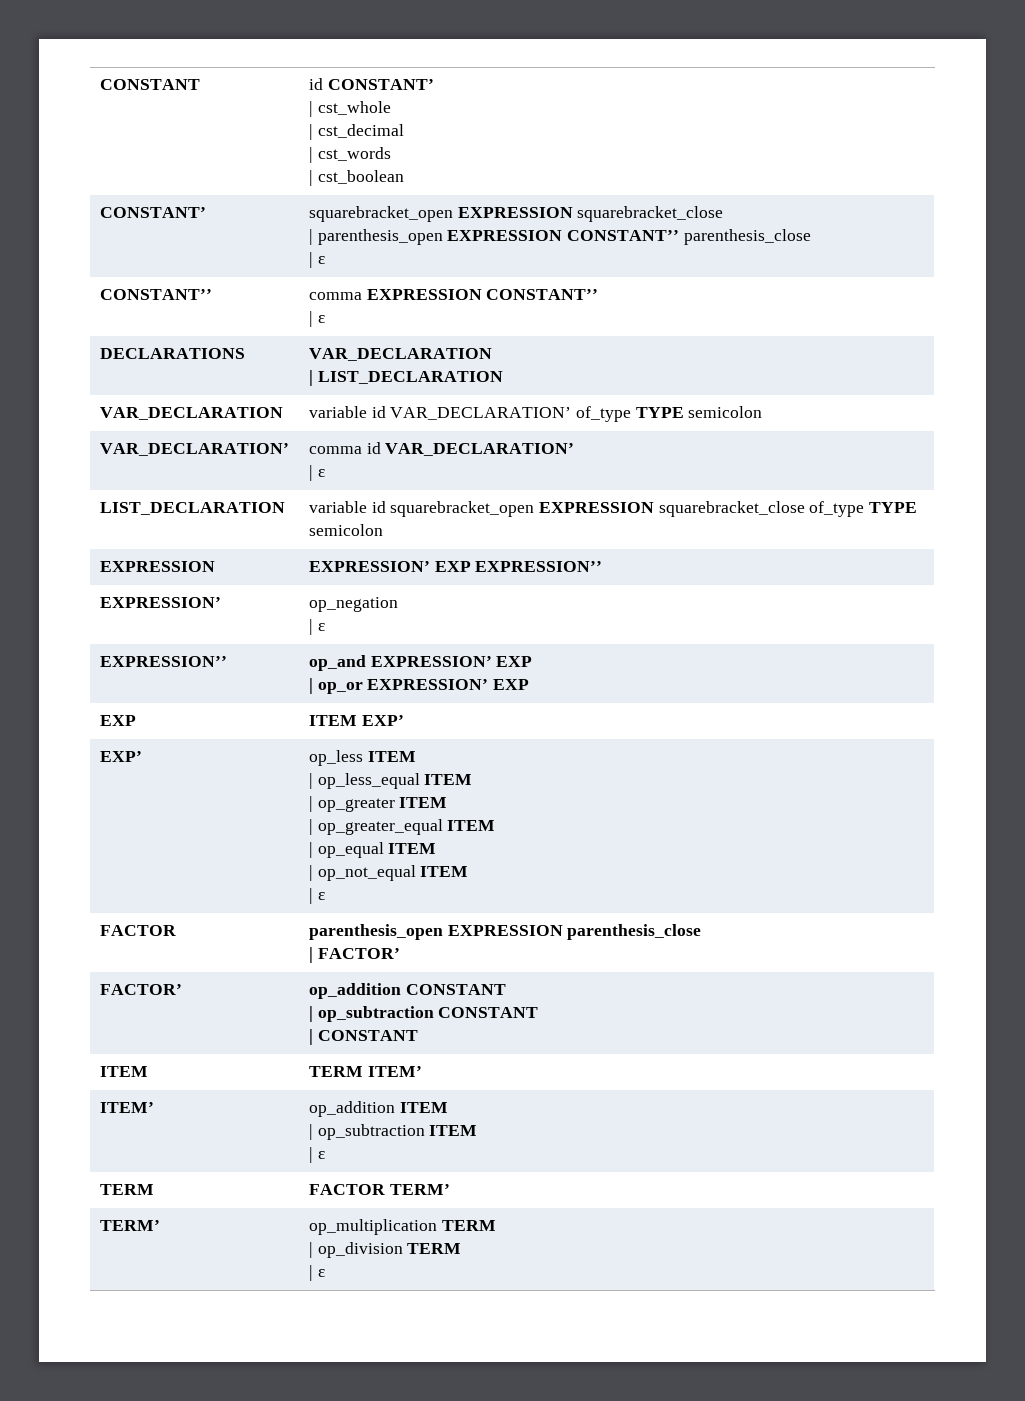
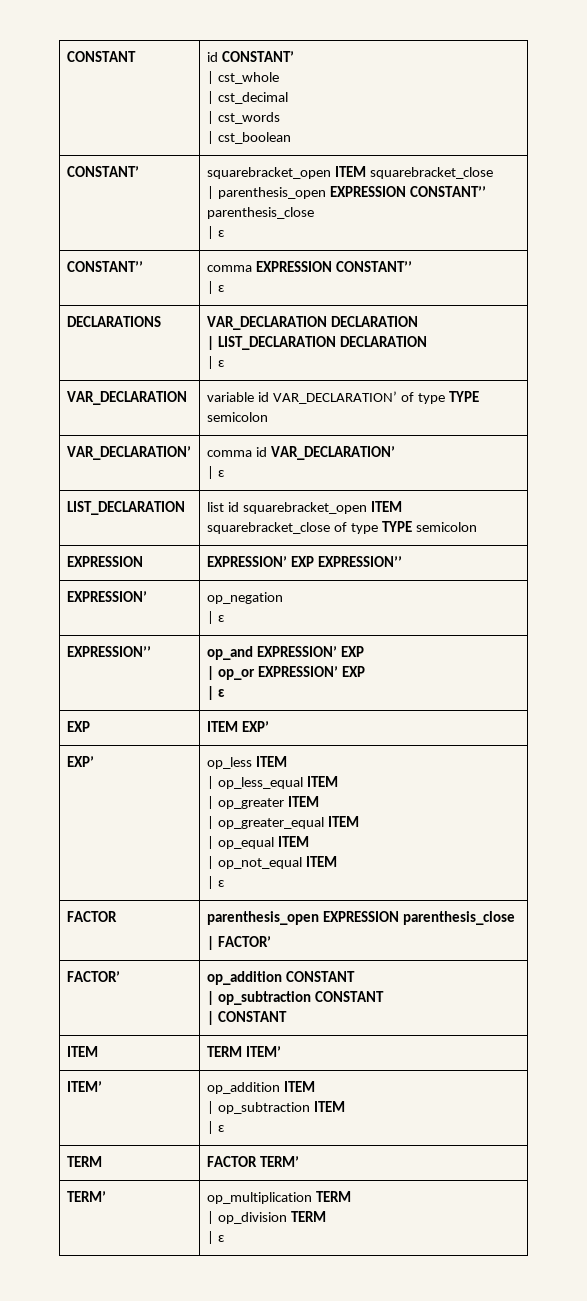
[457,207,573,218] EXPRESSION -> [334,166,366,177] ITEM
(492, 354) none -> [330,316,418,327] DECLARATION
(503, 377) none -> [339,336,427,347] [206,356,225,369] DECLARATION // | ɛ
[576,406,632,422] of_type -> [400,392,445,404] of type
[308,501,367,513] variable -> [206,502,224,512] list
[539,501,865,517] EXPRESSION squarebracket_close of_type -> [370,501,402,512] [206,522,378,534] ITEM squarebracket_close of type
(530, 684) none -> [206,686,225,700] // | ɛ

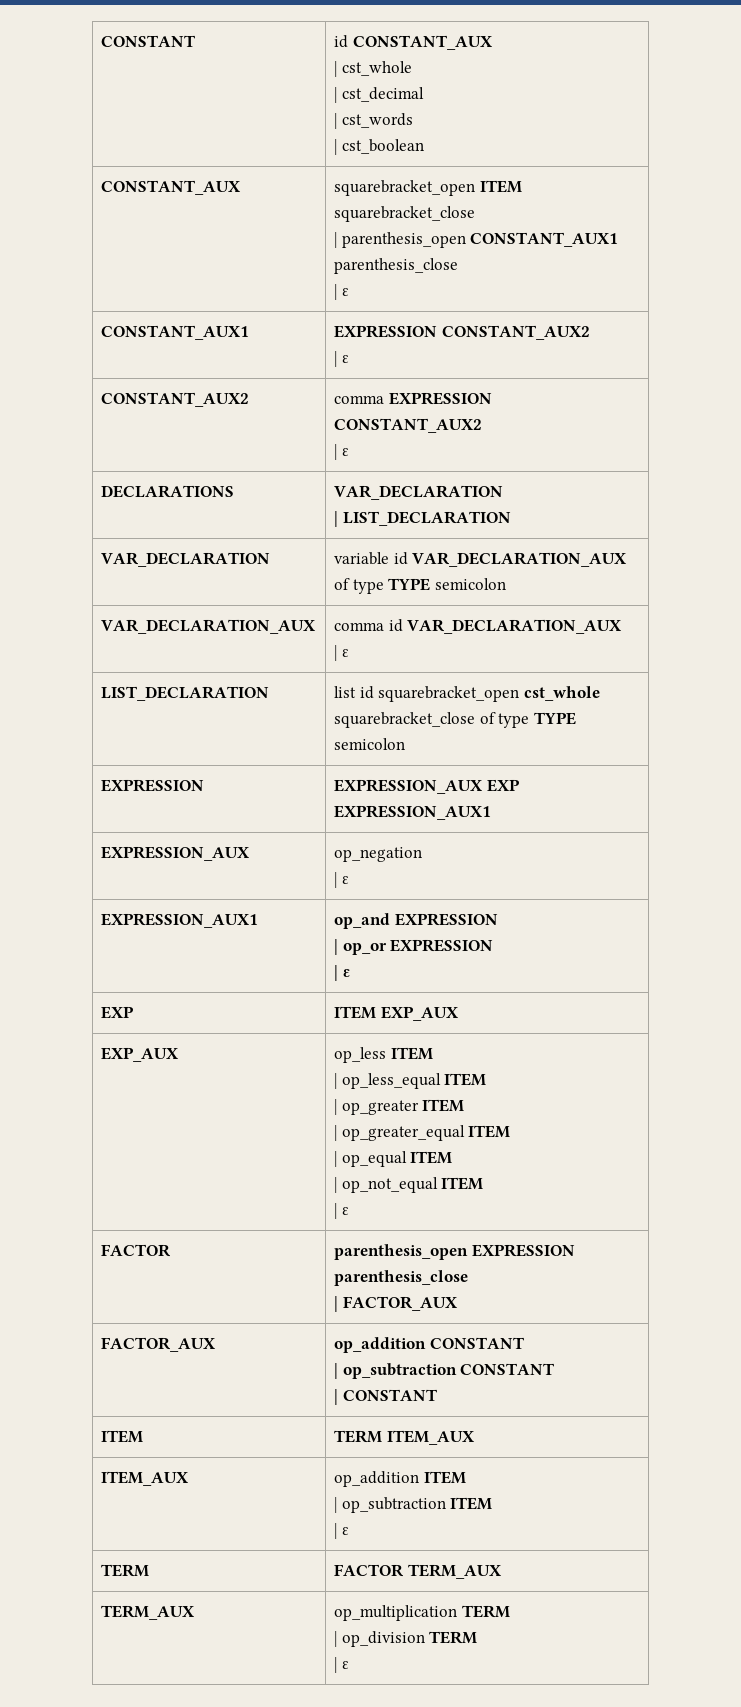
[221,51,294,62] CONSTANT’ -> [352,35,493,50] CONSTANT_AUX
[66,166,139,177] CONSTANT’ -> [101,180,242,195] CONSTANT_AUX
[329,186,486,197] EXPRESSION CONSTANT’’ -> [470,232,619,247] CONSTANT_AUX1
[66,261,143,272] CONSTANT’’ -> [101,325,250,340] [334,325,590,340] [334,351,349,367] [101,392,250,407] CONSTANT_AUX1 | EXPRESSION CONSTANT_AUX2 // | ɛ // CONSTANT_AUX2
[335,261,412,272] CONSTANT’’ -> [334,418,483,433] CONSTANT_AUX2
[330,316,418,327] DECLARATION -> (504, 492) none
[339,336,427,347] [206,356,225,369] DECLARATION // | ɛ -> (511, 518) none
[272,391,479,404] [206,412,268,422] [66,446,191,460] VAR_DECLARATION’ of type TYPE semicolon // VAR_DECLARATION’ -> [412,552,628,567] [334,578,507,594] [101,619,317,634] VAR_DECLARATION_AUX of type TYPE semicolon // VAR_DECLARATION_AUX
[270,446,395,460] VAR_DECLARATION’ -> [407,619,623,634] VAR_DECLARATION_AUX
[370,501,402,512] ITEM -> [524,686,601,701] cst_whole
[206,556,402,567] [66,591,147,602] EXPRESSION’ EXP EXPRESSION’’ // EXPRESSION’ -> [334,779,520,794] [334,805,492,820] [101,846,251,861] EXPRESSION_AUX EXP EXPRESSION_AUX1 // EXPRESSION_AUX
[66,646,151,657] EXPRESSION’’ -> [101,913,259,928] EXPRESSION_AUX1
[256,646,364,657] EXPRESSION’ EXP -> [394,913,498,926] EXPRESSION
[257,666,365,677] EXPRESSION’ EXP -> [390,939,494,952] EXPRESSION
[241,721,269,732] [66,756,94,767] EXP’ // EXP’ -> [380,1006,459,1021] [101,1047,180,1062] EXP_AUX // EXP_AUX
[217,936,271,947] [66,971,120,982] FACTOR’ // FACTOR’ -> [342,1296,458,1311] [101,1337,217,1352] FACTOR_AUX // FACTOR_AUX
[245,1046,281,1057] [66,1081,102,1092] ITEM’ // ITEM’ -> [386,1430,475,1445] [101,1471,190,1486] ITEM_AUX // ITEM_AUX
[259,1156,299,1167] [66,1191,106,1202] TERM’ // TERM’ -> [407,1564,502,1579] [101,1605,196,1620] TERM_AUX // TERM_AUX

